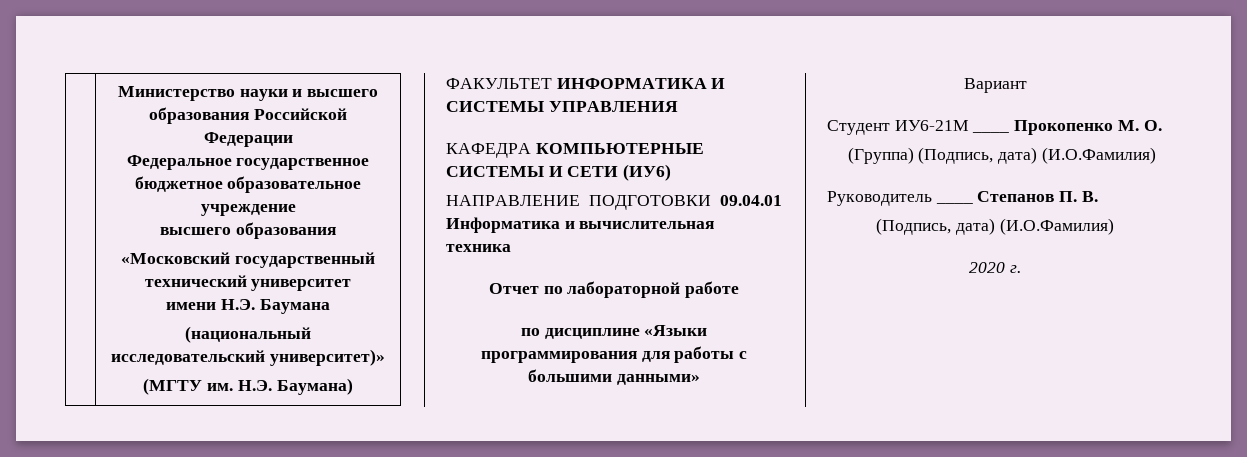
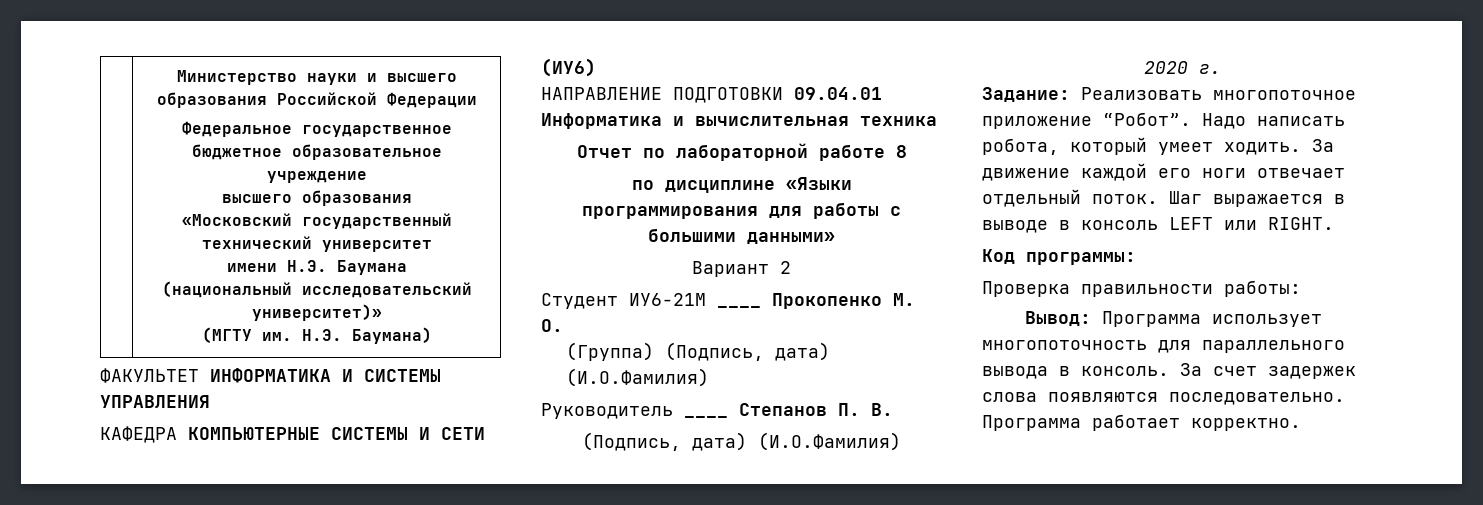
(740, 289) none -> [895,145,907,158] 8
(1027, 85) none -> [780,261,791,274] 2
(1021, 269) none -> [982,87,1356,103] [982,112,1345,129] [982,137,1334,155] [982,163,1345,181] [982,189,1345,207] [982,217,1334,233] [982,249,1136,265] [982,280,1301,297] [1024,311,1322,327] [982,340,1345,353] [982,363,1356,379] [982,392,1345,405] [982,414,1301,431] // Задание: Реализовать многопоточное приложение “Робот”. Надо написать робота, который умеет ходить. За движение каждой его ноги отвечает отдельный поток. Шаг выражается в выводе в консоль LEFT или RIGHT. // Код программы: // Проверка правильности работы: // Вывод: Программа использует многопоточность для параллельного вывода в консоль. За счет задержек слова появляются последовательно. Программа работает корректно.

